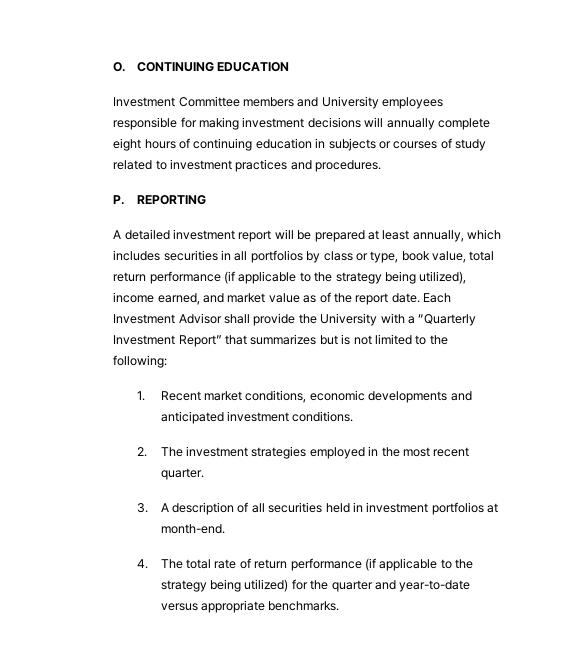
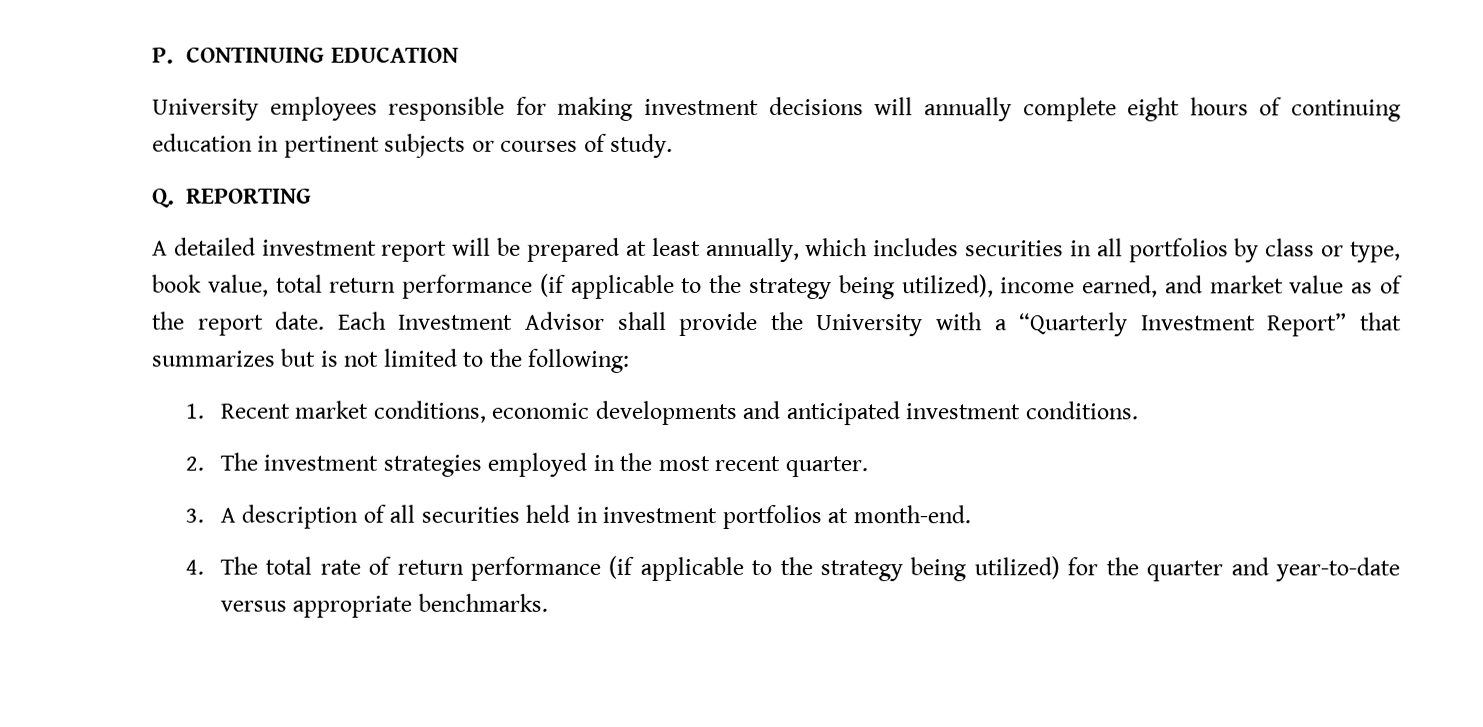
[113,62,127,72] O. -> [151,47,174,64] P.
[113,96,319,107] Investment Committee members and -> (459, 55) none
(326, 143) none -> [283,135,380,158] pertinent
[455,139,487,151] [113,159,382,172] [113,195,126,205] study related to investment practices and procedures. // P. -> [610,133,674,158] [151,188,175,208] study. // Q.

